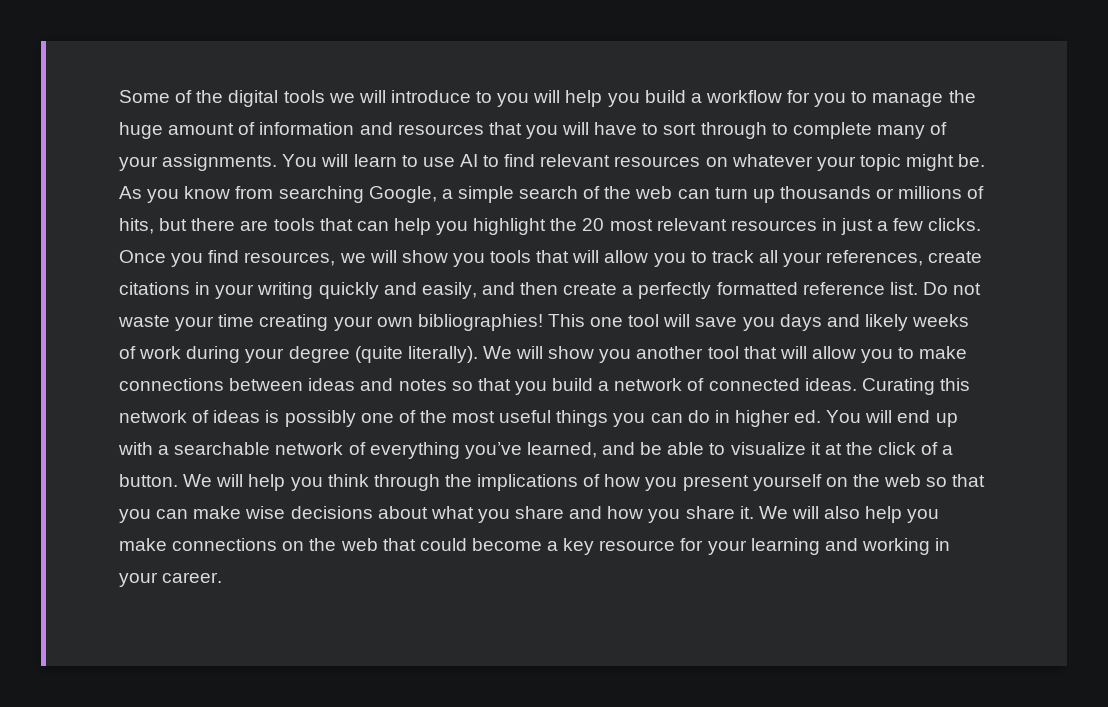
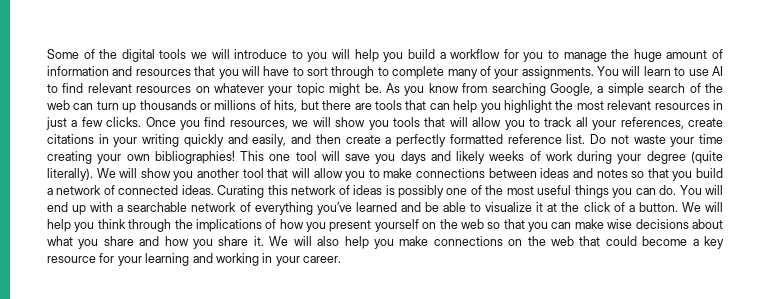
[582,218,605,231] 20 -> (574, 105) none
[687,410,822,427] do in higher ed. -> [659,185,677,195] do.
[526,442,597,458] learned, -> [355,202,397,212] learned

